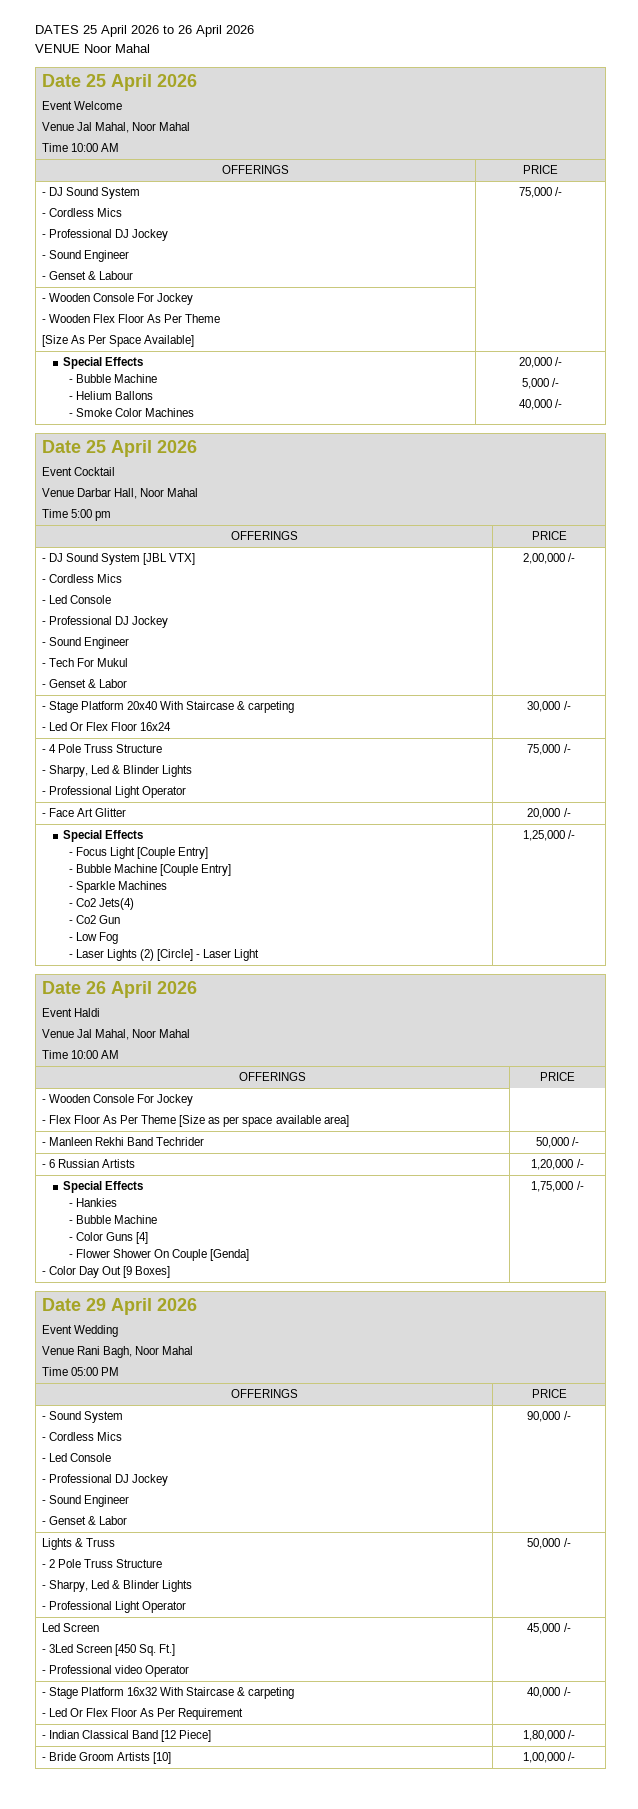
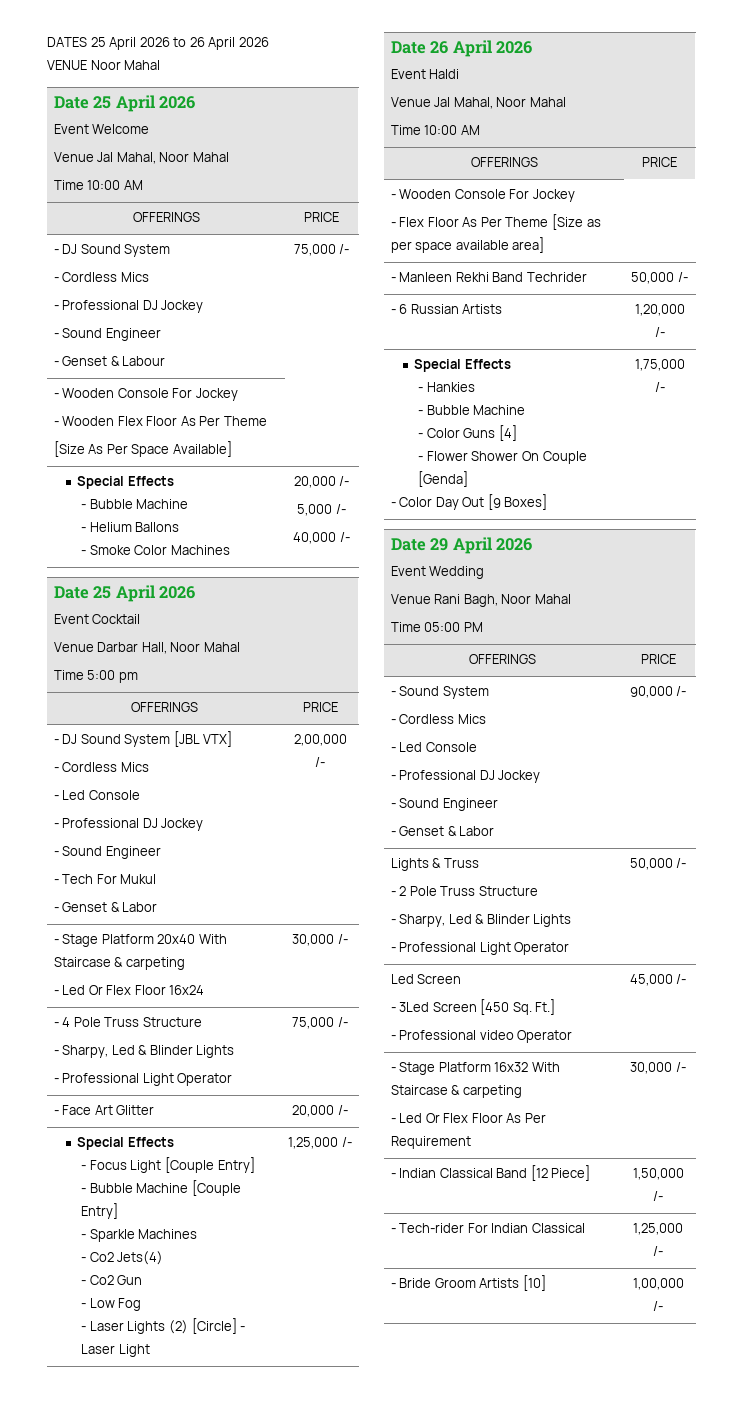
[527,1687,561,1698] 40,000 -> [630,1062,673,1074] 30,000
[522,1730,565,1741] 1,80,000 -> [632,1168,684,1180] [653,1191,663,1201] [390,1223,585,1233] [633,1223,683,1235] 1,50,000 /- // - Tech-rider For Indian Classical | 1,25,000

